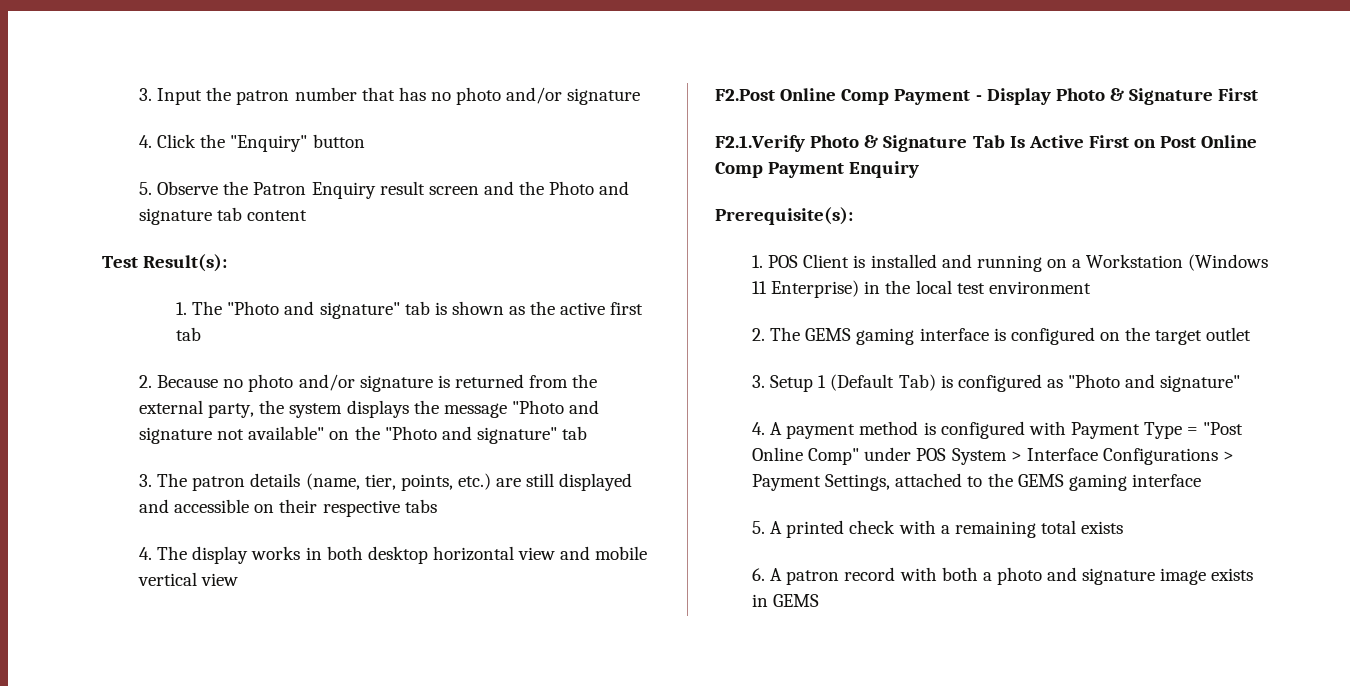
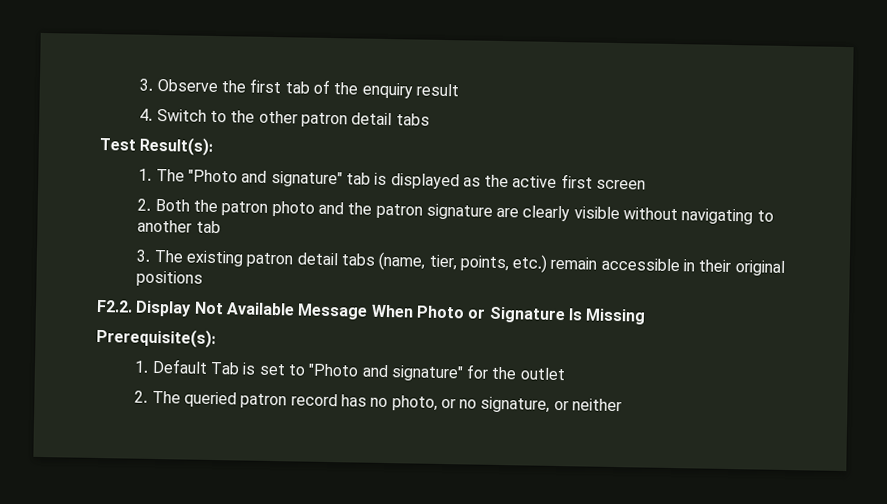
[139,87,641,105] [139,134,365,152] [139,181,630,199] [139,207,308,225] 3. Input the patron number that has no photo and/or signature // 4. Click the "Enquiry" button // 5. Observe the Patron Enquiry result screen and the Photo and signature tab content -> [139,78,459,99] [139,108,430,128] 3. Observe the first tab of the enquiry result // 4. Switch to the other patron detail tabs
[451,301,504,315] shown -> [390,173,460,190] displayed
[176,327,202,341] [139,374,598,392] [139,400,600,418] [139,426,588,444] [139,473,633,491] [139,499,437,517] [139,546,648,564] [138,572,239,586] [715,88,1259,105] [715,135,1258,152] [715,161,920,178] [715,207,853,225] [752,254,1269,272] [752,280,1091,298] [752,327,1252,345] [752,374,1241,392] [752,421,1244,439] [752,447,1235,465] [752,473,1201,491] [752,520,1124,538] [752,567,1254,585] [752,594,820,607] tab // 2. Because no photo and/or signature is returned from the external party, the system displays the message "Photo and signature not available" on the "Photo and signature" tab // 3. The patron details (name, tier, points, etc.) are still displayed and accessible on their respective tabs // 4. The display works in both desktop horizontal view and mobile vertical view // F2.Post Online Comp Payment - Display Photo & Signature First // F2.1.Verify Photo & Signature Tab Is Active First on Post Online Comp Payment Enquiry // Prerequisite(s): // 1. POS Client is installed and running on a Workstation (Windows 11 Enterprise) in the local test environment // 2. The GEMS gaming interface is configured on the target outlet // 3. Setup 1 (Default Tab) is configured as "Photo and signature" // 4. A payment method is configured with Payment Type = "Post Online Comp" under POS System > Interface Configurations > Payment Settings, attached to the GEMS gaming interface // 5. A printed check with a remaining total exists // 6. A patron record with both a photo and signature image exists in GEMS -> [596,179,647,190] [137,198,774,225] [137,219,221,234] [136,249,785,276] [136,270,204,287] [96,299,647,325] [96,327,216,349] [134,358,565,382] [134,390,623,413] screen // 2. Both the patron photo and the patron signature are clearly visible without navigating to another tab // 3. The existing patron detail tabs (name, tier, points, etc.) remain accessible in their original positions // F2.2. Display Not Available Message When Photo or Signature Is Missing // Prerequisite(s): // 1. Default Tab is set to "Photo and signature" for the outlet // 2. The queried patron record has no photo, or no signature, or neither

